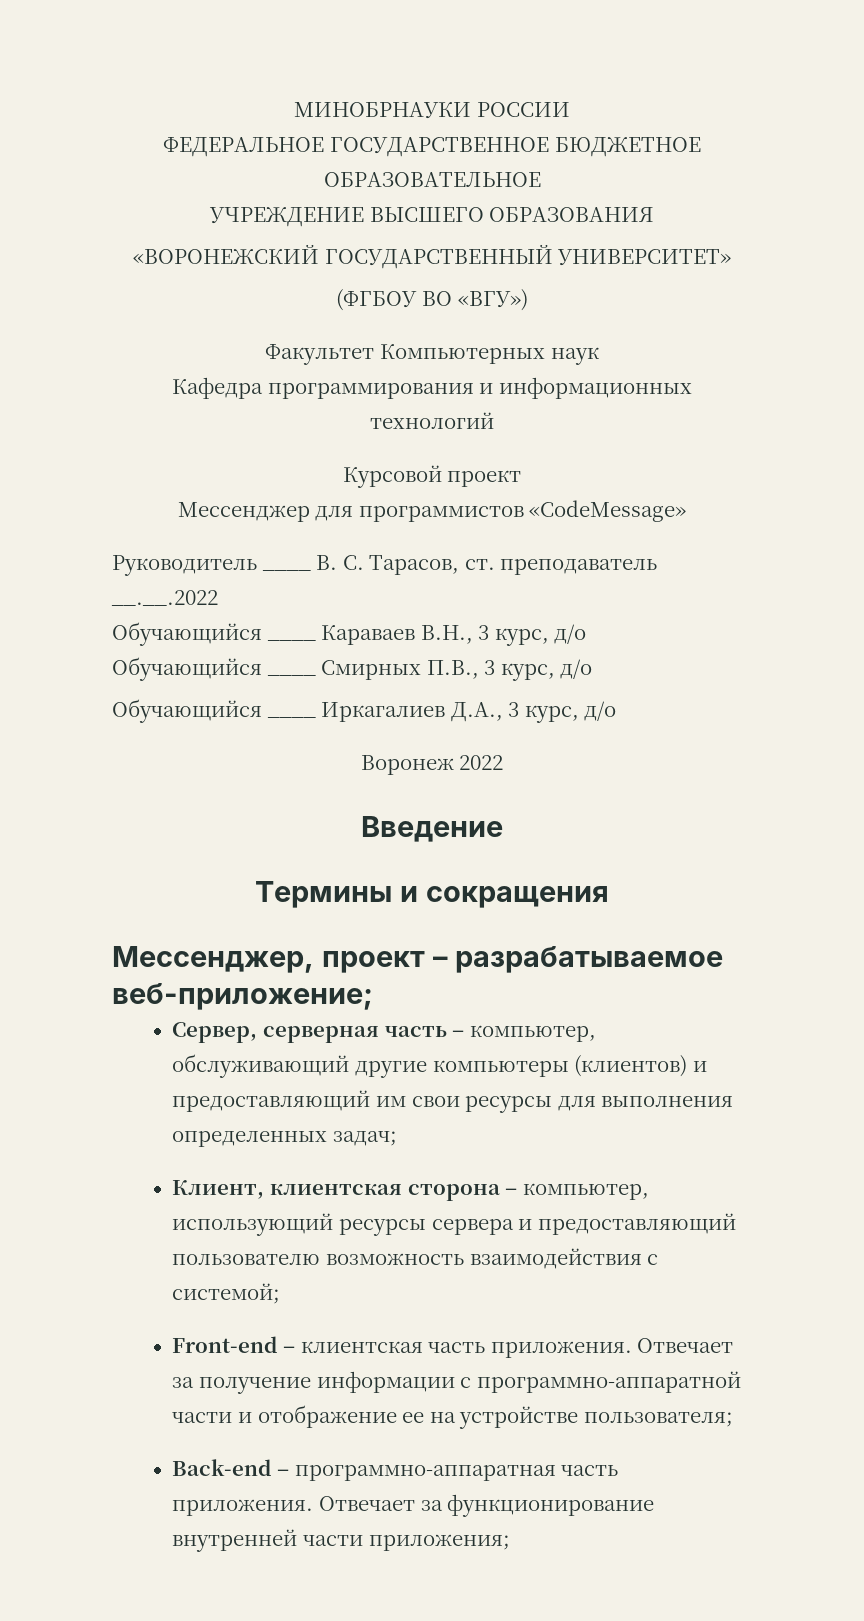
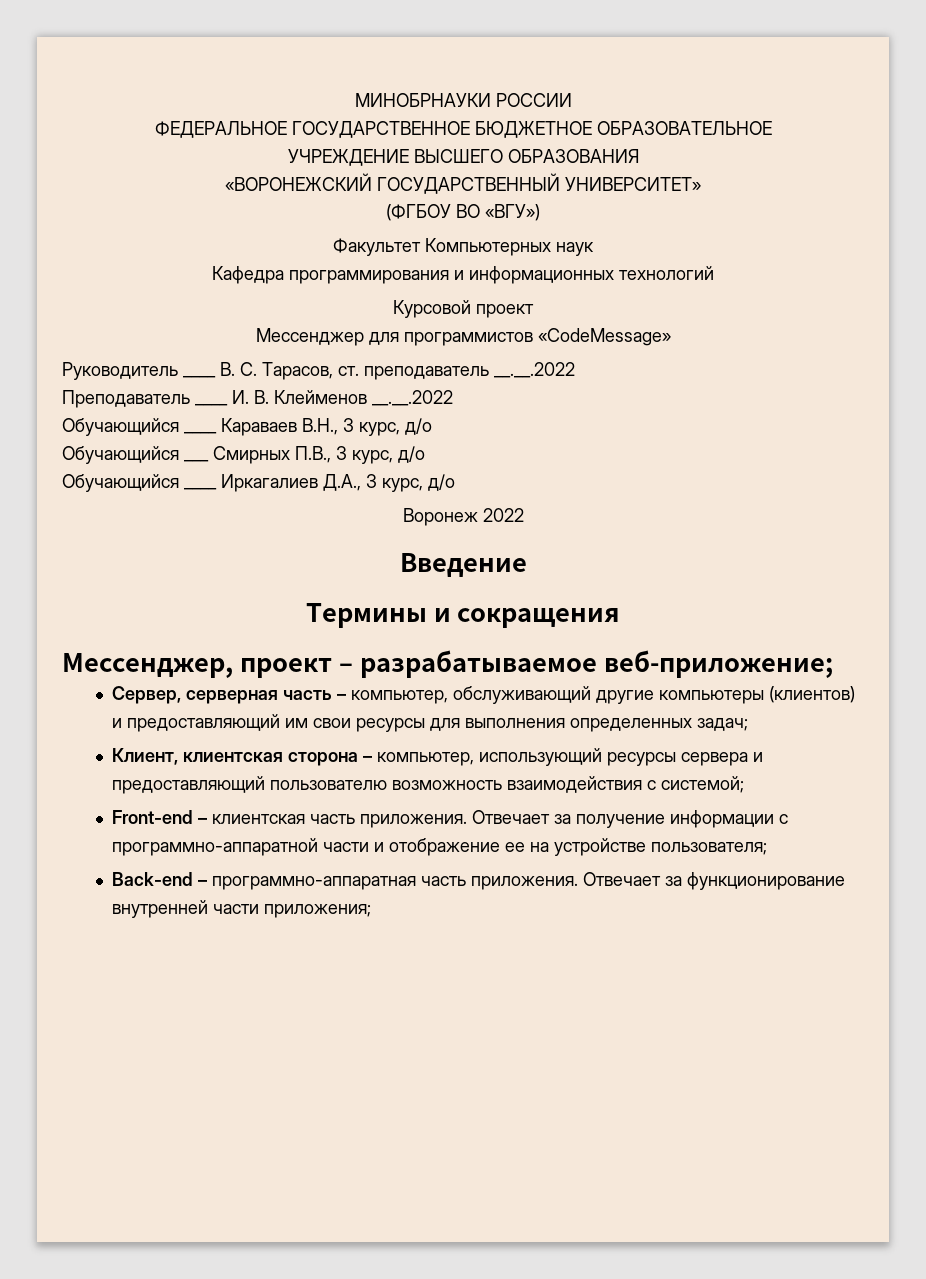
(218, 598) none -> [62,390,228,408] [232,390,453,406] // Преподаватель ____ И. В. Клейменов __.__.2022
[266,675,316,676] ____ -> [184,460,209,462] ___

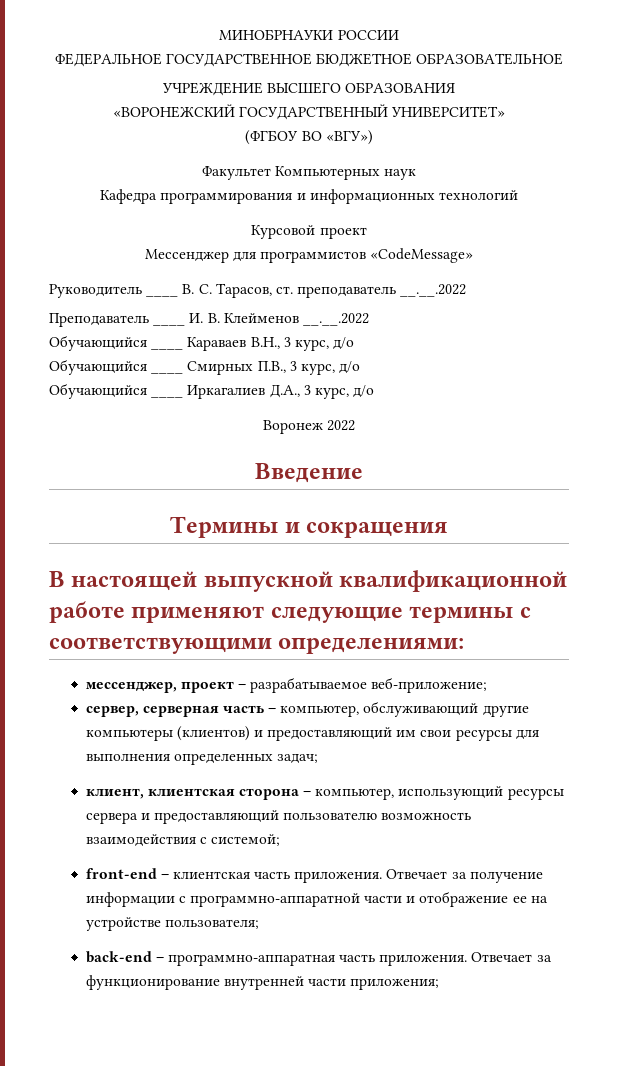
[184,460,209,462] ___ -> [151,371,184,374] ____
[62,653,233,678] Мессенджер, -> [49,570,568,592] [49,601,531,623] [49,637,465,654] [85,682,177,693] В настоящей выпускной квалификационной работе применяют следующие термины с соответствующими определениями: // мессенджер,
[111,686,181,704] Сервер, -> [85,706,139,717] сервер,
[111,748,178,765] Клиент, -> [85,788,144,799] клиент,
[111,810,193,824] Front-end -> [85,868,157,879] front-end
[111,872,193,886] Back-end -> [85,951,152,963] back-end

